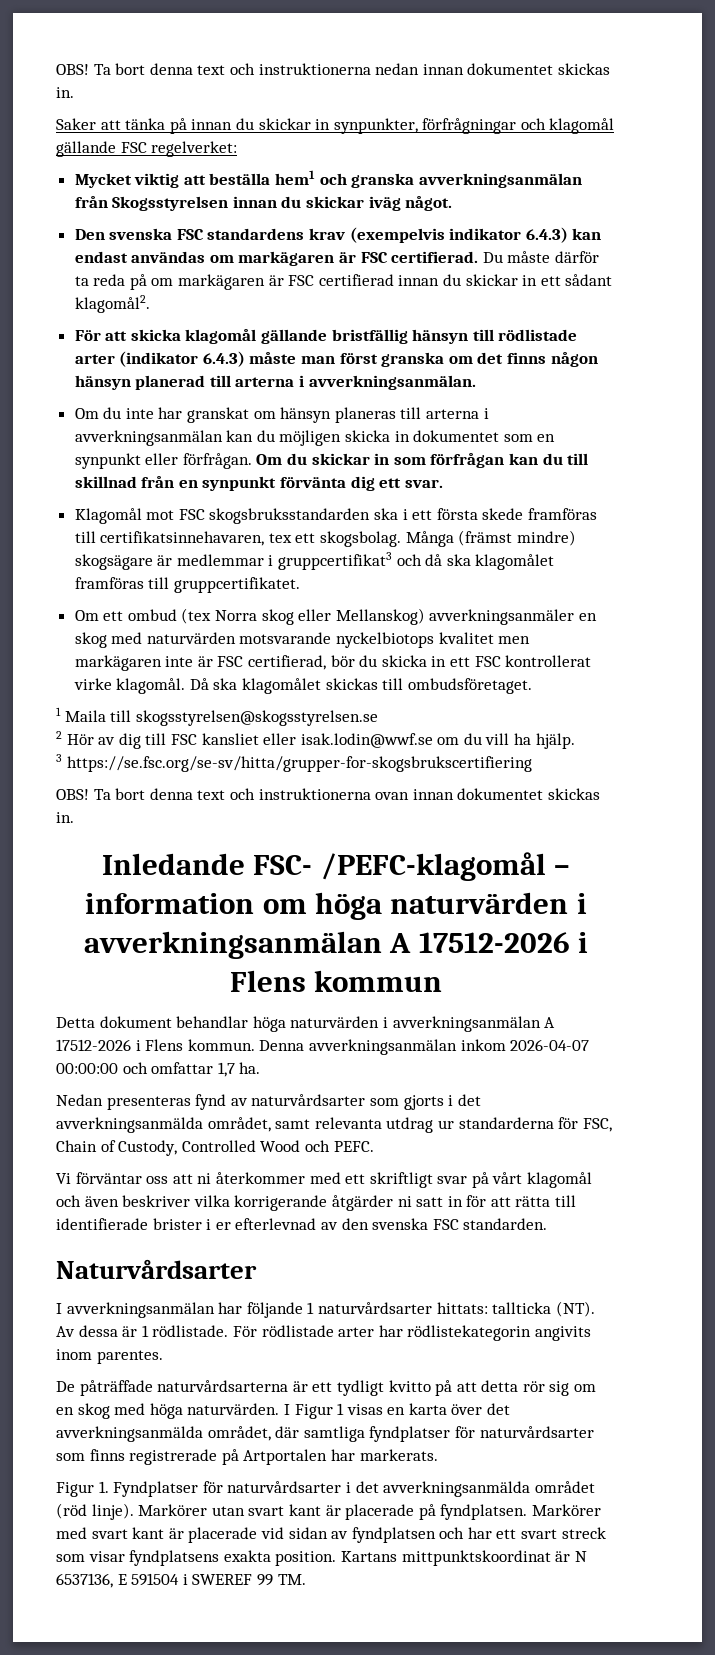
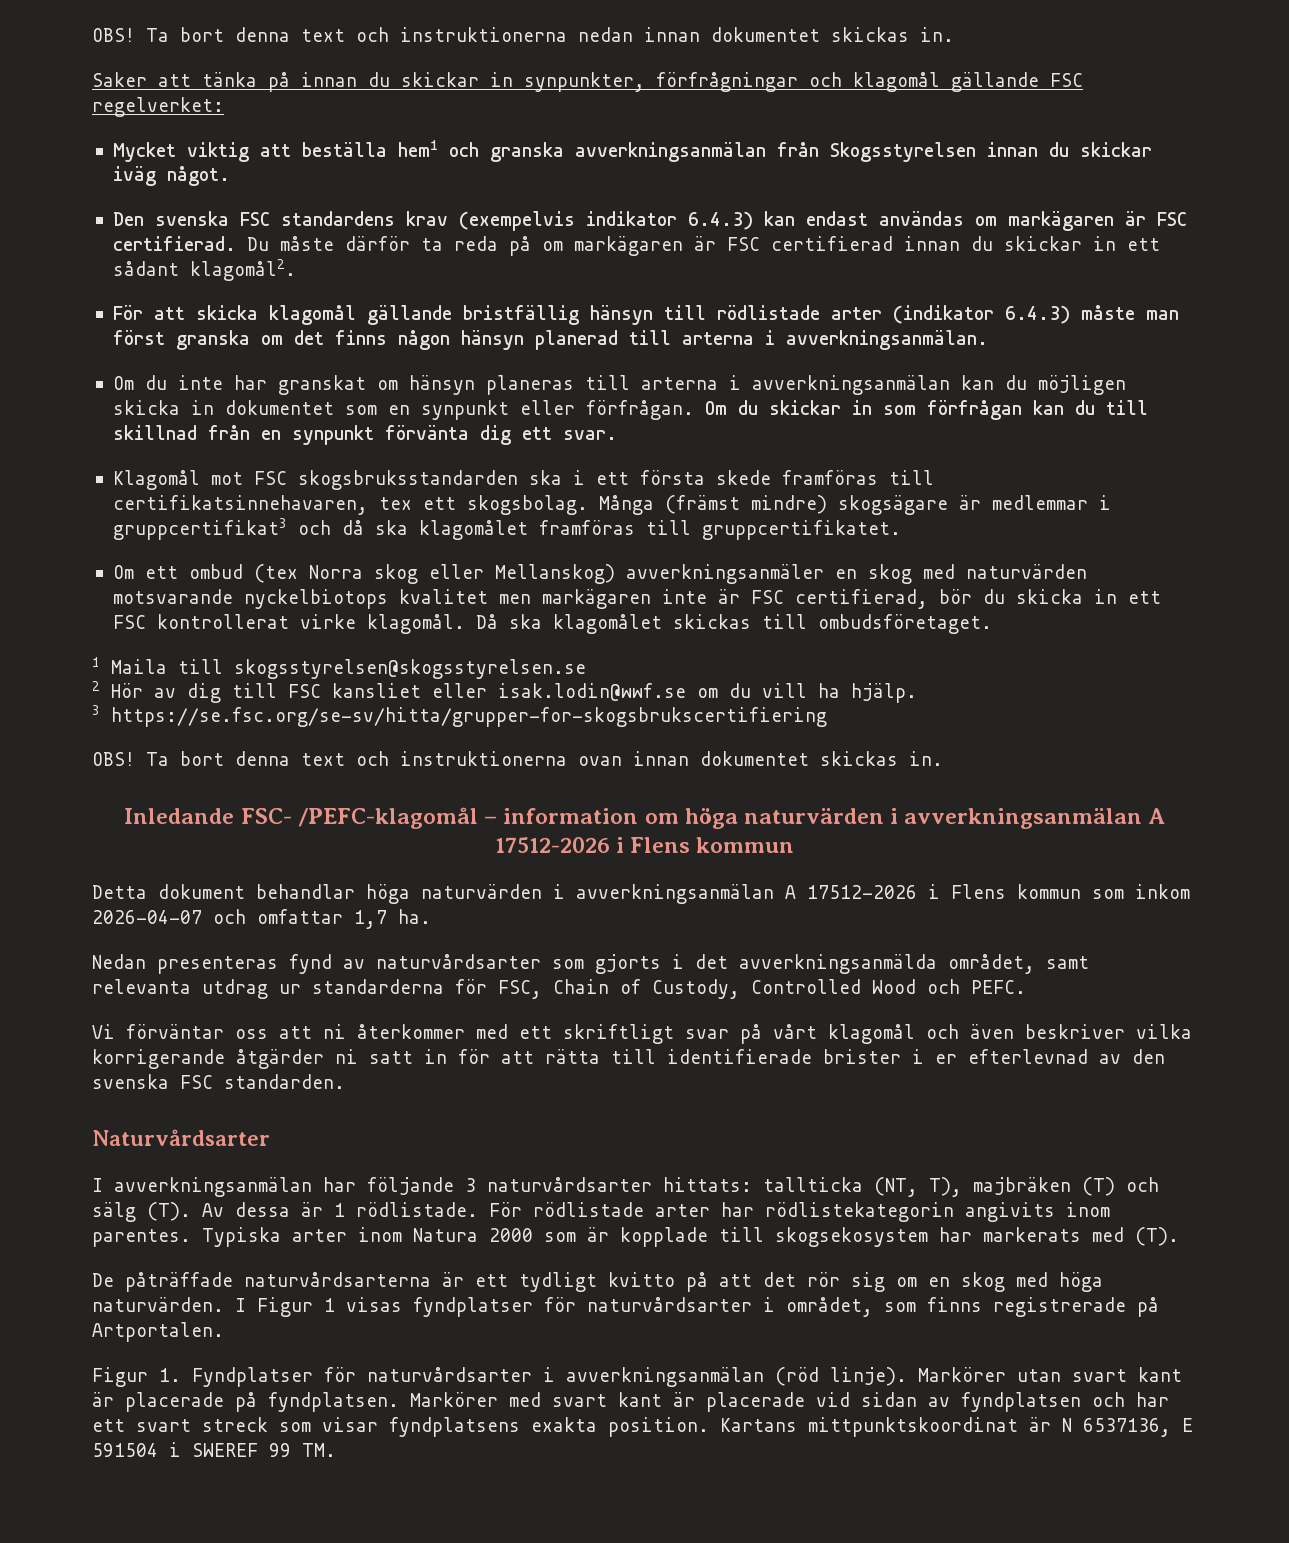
[187,1039,457,1055] kommun. Denna avverkningsanmälan -> [1017,884,1124,899] kommun som
[56,1063,118,1074] 00:00:00 -> (202, 917) none
[307,1302,315,1314] 1 -> [465,1178,476,1192] 3
[555,1301,595,1317] (NT). -> [874,1177,1159,1197] [92,1202,191,1222] (NT, T), majbräken (T) och sälg (T).
(163, 1357) none -> [202,1227,1179,1247] Typiska arter inom Natura 2000 som är kopplade till skogsekosystem har markerats med (T).
[481,1380,519,1392] detta -> [763,1272,796,1287] det
[387,1403,511,1415] [56,1426,365,1442] en karta över det avverkningsanmälda området, där samtliga -> (402, 1304) none
(594, 1432) none -> [763,1297,873,1317] i området,
[243,1449,438,1465] Artportalen har markerats. -> [92,1322,224,1342] Artportalen.
[355,1481,595,1497] det avverkningsanmälda området -> [566,1367,764,1387] avverkningsanmälan

